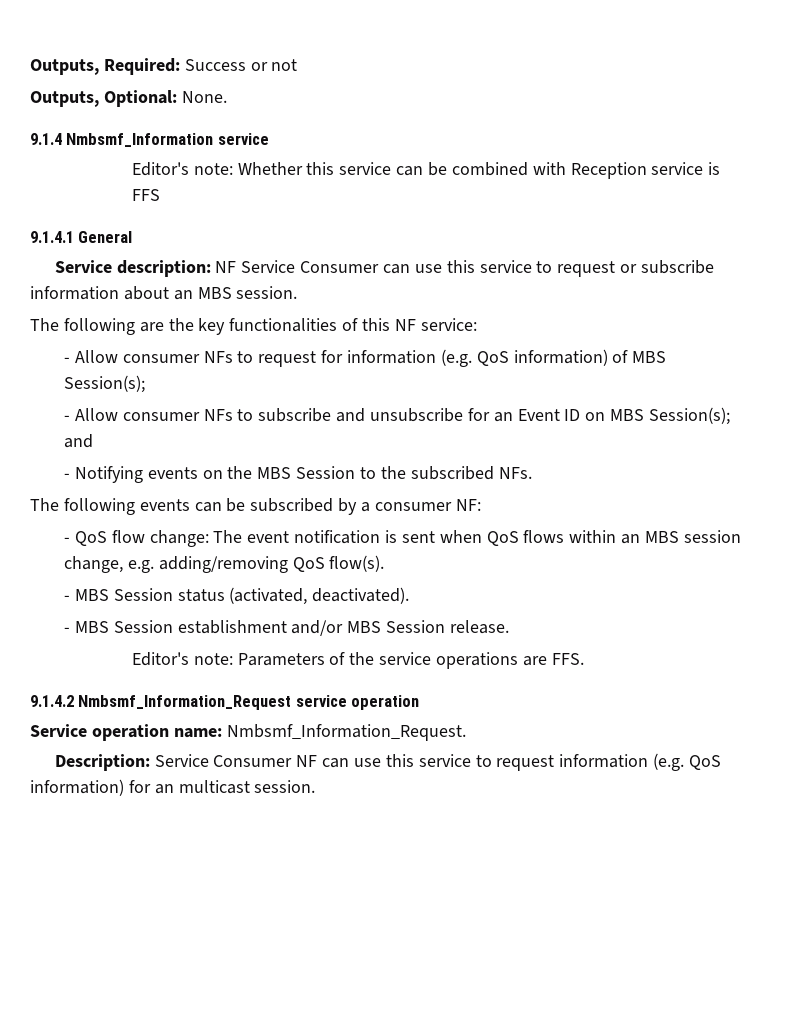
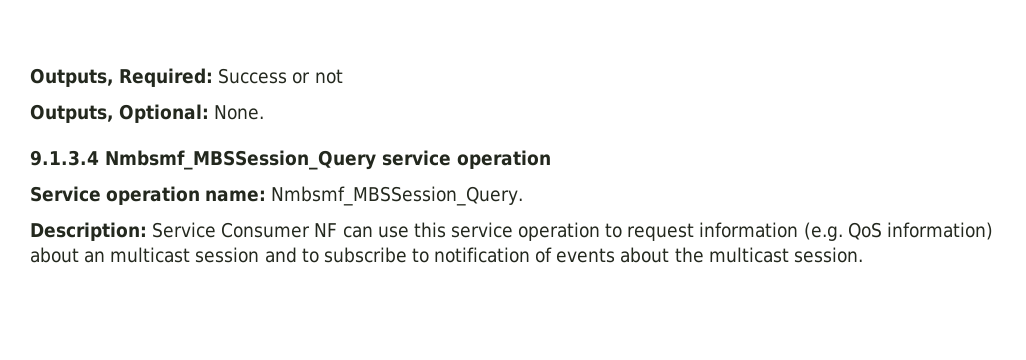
[30,133,269,147] [131,162,721,179] [131,189,160,201] [30,231,133,243] [54,260,715,277] [30,286,298,300] [30,318,477,335] [63,349,667,367] [63,375,145,393] [63,407,730,425] [63,434,93,448] [63,466,532,483] [30,498,481,515] [63,530,741,547] [63,555,385,573] [63,587,410,605] [63,620,509,636] [131,652,584,669] [30,695,292,710] 9.1.4 Nmbsmf_Information service // Editor's note: Whether this service can be combined with Reception service is FFS // 9.1.4.1 General // Service description: NF Service Consumer can use this service to request or subscribe information about an MBS session. // The following are the key functionalities of this NF service: // - Allow consumer NFs to request for information (e.g. QoS information) of MBS Session(s); // - Allow consumer NFs to subscribe and unsubscribe for an Event ID on MBS Session(s); and // - Notifying events on the MBS Session to the subscribed NFs. // The following events can be subscribed by a consumer NF: // - QoS flow change: The event notification is sent when QoS flows within an MBS session change, e.g. adding/removing QoS flow(s). // - MBS Session status (activated, deactivated). // - MBS Session establishment and/or MBS Session release. // Editor's note: Parameters of the service operations are FFS. // 9.1.4.2 Nmbsmf_Information_Request -> [30,150,376,170] 9.1.3.4 Nmbsmf_MBSSession_Query
[226,724,466,741] Nmbsmf_Information_Request. -> [271,186,524,206] Nmbsmf_MBSSession_Query.
(471, 760) none -> [518,222,601,241] operation
[128,780,151,793] for -> [30,247,79,263] about
(250, 787) none -> [195,247,789,263] session and to subscribe to notification of events about the multicast

